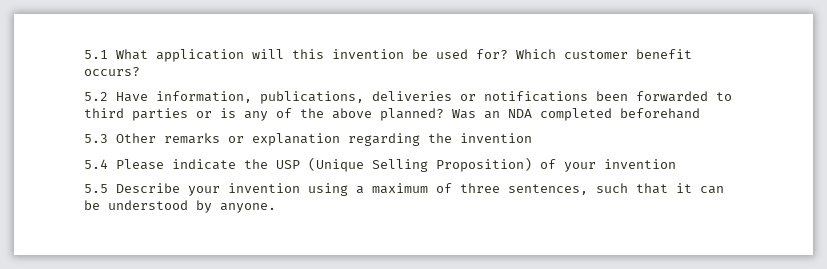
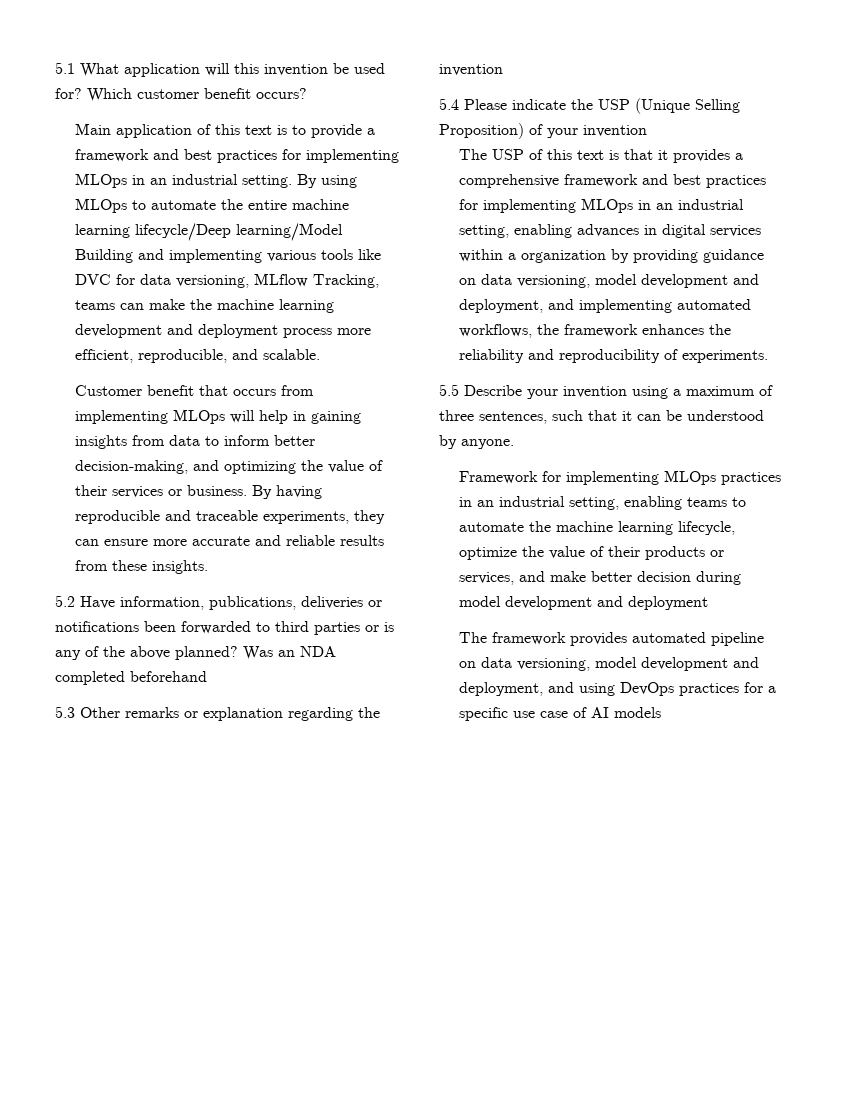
(140, 71) none -> [74,123,375,138] [74,149,399,163] [74,173,357,188] [74,198,349,213] [74,223,343,241] [74,249,381,263] [74,273,379,288] [74,299,334,313] [74,324,371,338] [74,349,320,363] [74,385,314,396] [74,409,361,424] [74,435,315,449] [74,460,383,474] [74,485,322,499] [74,510,385,524] [74,535,384,546] [74,560,208,574] // Main application of this text is to provide a framework and best practices for implementing MLOps in an industrial setting. By using MLOps to automate the entire machine learning lifecycle/Deep learning/Model Building and implementing various tools like DVC for data versioning, MLflow Tracking, teams can make the machine learning development and deployment process more efficient, reproducible, and scalable. // Customer benefit that occurs from implementing MLOps will help in gaining insights from data to inform better decision-making, and optimizing the value of their services or business. By having reproducible and traceable experiments, they can ensure more accurate and reliable results from these insights.
(676, 164) none -> [458,149,743,163] [458,174,766,188] [458,198,744,213] [458,224,761,238] [458,249,764,263] [458,274,759,288] [458,299,751,313] [458,324,731,338] [458,349,768,363] // The USP of this text is that it provides a comprehensive framework and best practices for implementing MLOps in an industrial setting, enabling advances in digital services within a organization by providing guidance on data versioning, model development and deployment, and implementing automated workflows, the framework enhances the reliability and reproducibility of experiments.
(276, 208) none -> [458,470,781,485] [458,496,746,510] [458,521,735,535] [458,546,724,560] [458,571,741,585] [458,596,708,610] [458,632,764,646] [458,657,759,671] [458,682,776,696] [458,707,661,721] // Framework for implementing MLOps practices in an industrial setting, enabling teams to automate the machine learning lifecycle, optimize the value of their products or services, and make better decision during model development and deployment // The framework provides automated pipeline on data versioning, model development and deployment, and using DevOps practices for a specific use case of AI models

